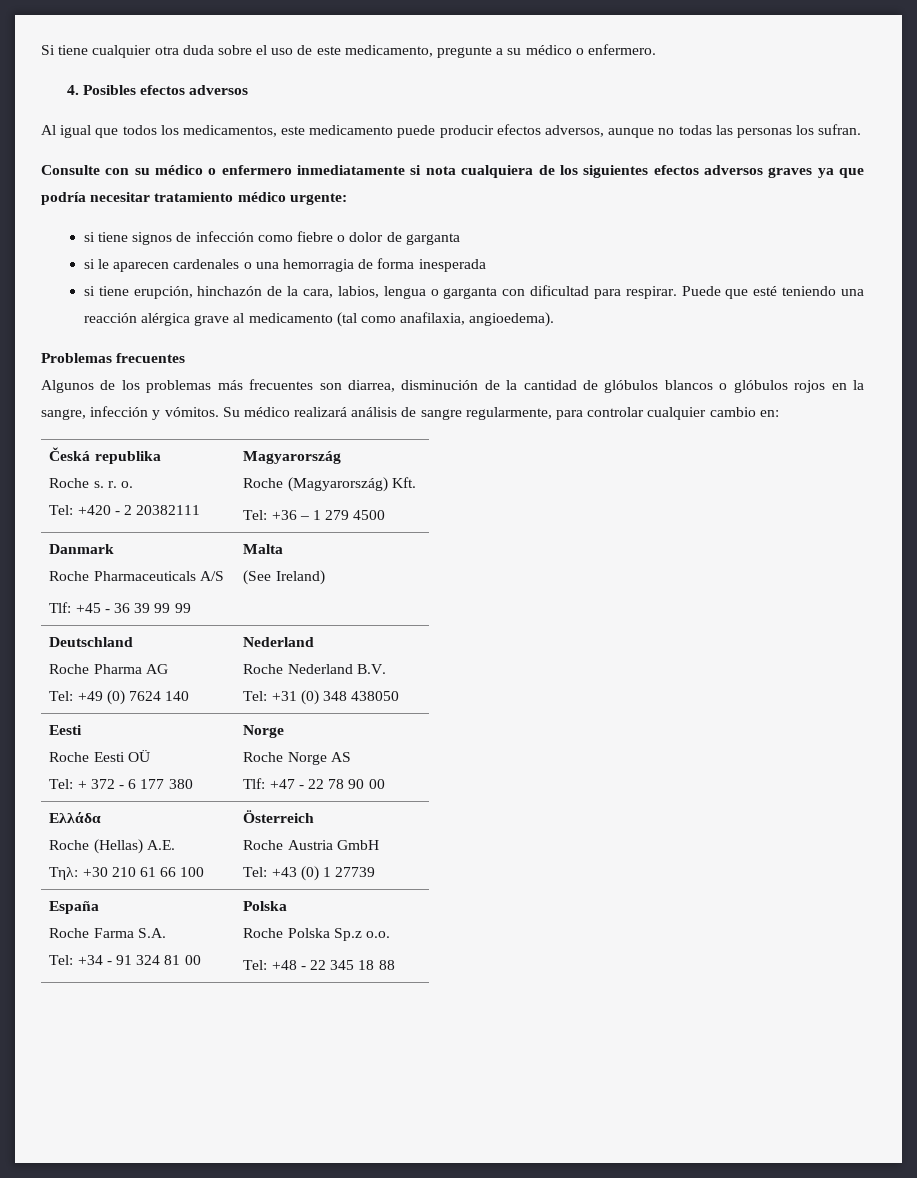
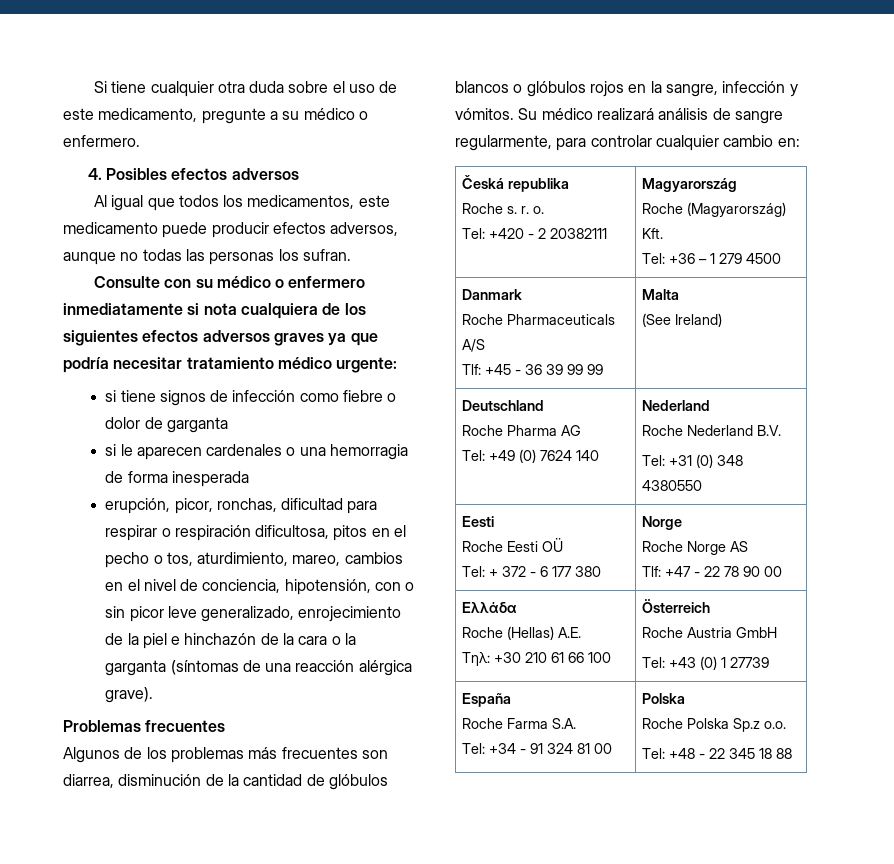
[83,285,865,299] [83,312,555,327] si tiene erupción, hinchazón de la cara, labios, lengua o garganta con dificultad para respirar. Puede que esté teniendo una reacción alérgica grave al medicamento (tal como anafilaxia, angioedema). -> [105,498,378,514] [105,525,407,541] [105,552,403,568] [105,579,415,595] [105,606,402,622] [105,633,357,649] [105,660,412,676] [105,687,154,703] erupción, picor, ronchas, dificultad para respirar o respiración dificultosa, pitos en el pecho o tos, aturdimiento, mareo, cambios en el nivel de conciencia, hipotensión, con o sin picor leve generalizado, enrojecimiento de la piel e hinchazón de la cara o la garganta (síntomas de una reacción alérgica grave).
[351,691,400,701] 438050 -> [641,480,702,491] 4380550

